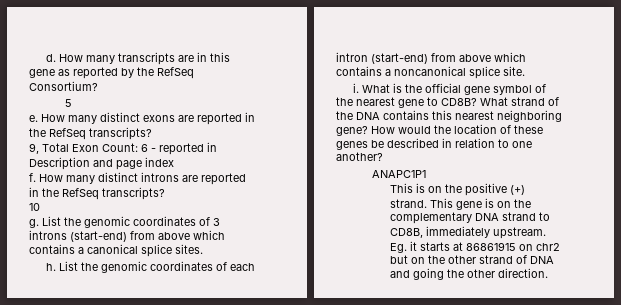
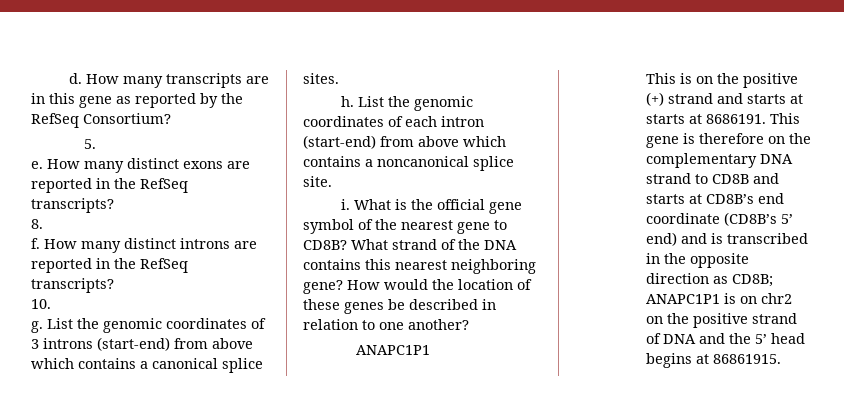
[64,99,72,107] 5 -> [84,139,97,149] 5.
[29,142,217,155] [29,157,174,170] 9, Total Exon Count: 6 - reported in Description and page index -> [31,219,43,229] 8.
[29,203,40,211] 10 -> [31,299,51,309] 10.
[389,199,427,208] strand. -> [668,93,804,104] [646,114,767,124] strand and starts at starts at 8686191.
(494, 203) none -> [699,133,765,144] therefore
[389,226,546,239] [389,241,516,253] CD8B, immediately upstream. Eg. it starts at 86861915 -> [712,173,780,184] [646,193,785,204] [646,212,794,226] [646,232,809,246] [646,253,750,268] [646,273,774,287] [646,293,737,304] CD8B and starts at CD8B’s end coordinate (CD8B’s 5’ end) and is transcribed in the opposite direction as CD8B; ANAPC1P1 is
[389,255,476,264] but on the other -> [646,313,749,328] on the positive
[412,268,548,280] going the other direction. -> [729,333,806,344] [646,353,782,368] the 5’ head begins at 86861915.

